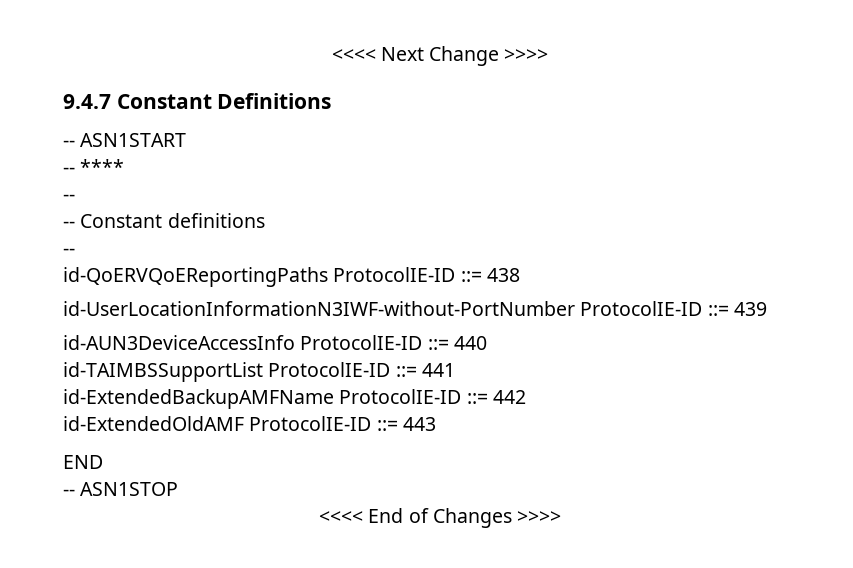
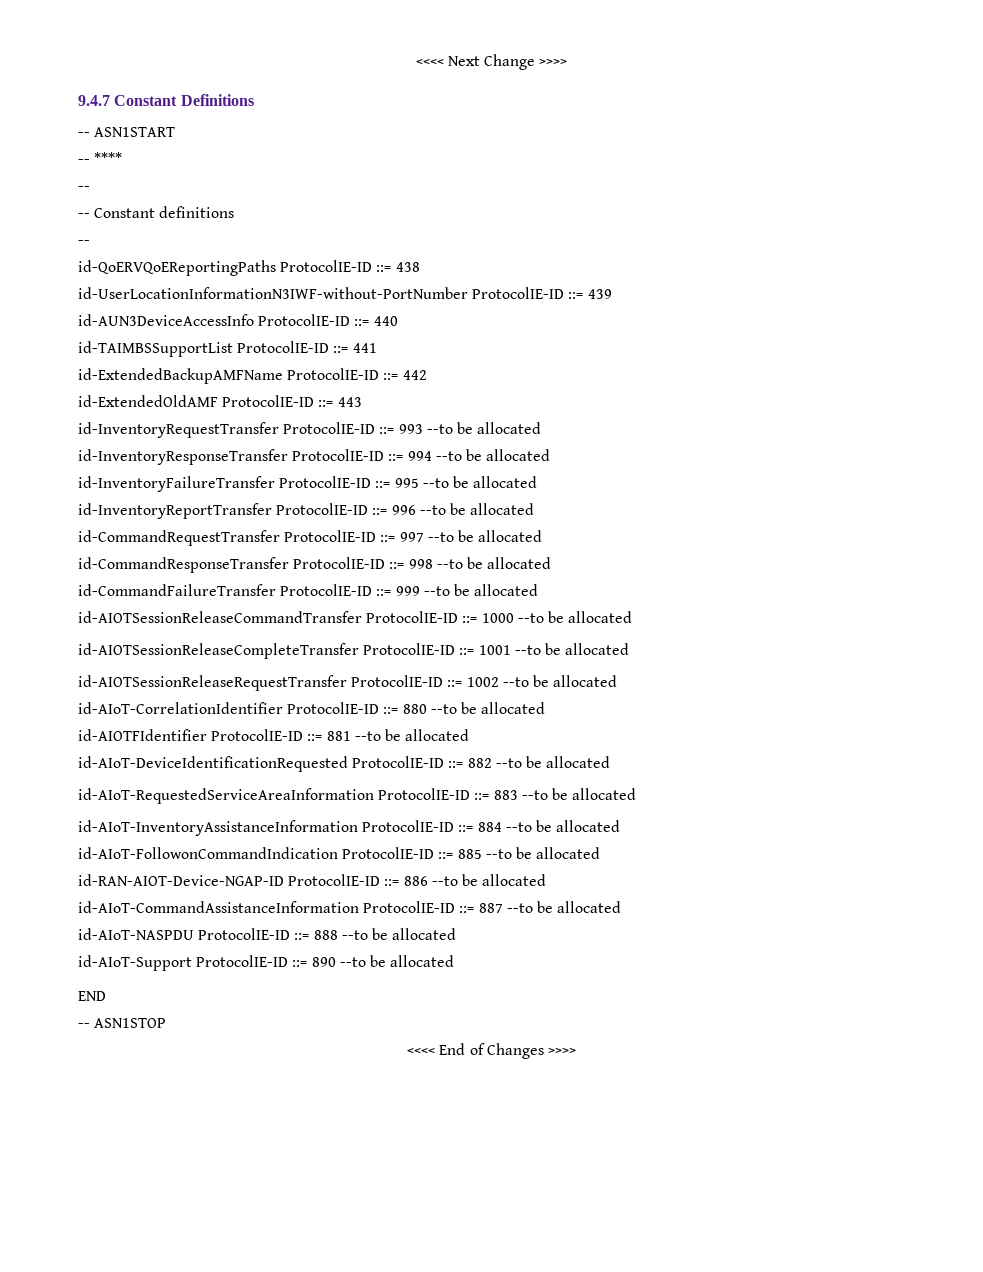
(436, 424) none -> [78,422,542,438] [78,449,551,465] [78,476,538,492] [78,503,535,519] [78,530,543,546] [78,557,552,573] [78,584,539,596] [78,611,633,623] [78,643,630,659] [78,675,618,691] [78,702,546,714] [78,729,470,741] [78,756,611,772] [78,788,637,804] [78,820,621,836] [78,847,601,859] [78,874,547,886] [78,901,622,913] [78,928,457,940] [78,955,455,971] // id-InventoryRequestTransfer ProtocolIE-ID ::= 993 --to be allocated // id-InventoryResponseTransfer ProtocolIE-ID ::= 994 --to be allocated // id-InventoryFailureTransfer ProtocolIE-ID ::= 995 --to be allocated // id-InventoryReportTransfer ProtocolIE-ID ::= 996 --to be allocated // id-CommandRequestTransfer ProtocolIE-ID ::= 997 --to be allocated // id-CommandResponseTransfer ProtocolIE-ID ::= 998 --to be allocated // id-CommandFailureTransfer ProtocolIE-ID ::= 999 --to be allocated // id-AIOTSessionReleaseCommandTransfer ProtocolIE-ID ::= 1000 --to be allocated // id-AIOTSessionReleaseCompleteTransfer ProtocolIE-ID ::= 1001 --to be allocated // id-AIOTSessionReleaseRequestTransfer ProtocolIE-ID ::= 1002 --to be allocated // id-AIoT-CorrelationIdentifier ProtocolIE-ID ::= 880 --to be allocated // id-AIOTFIdentifier ProtocolIE-ID ::= 881 --to be allocated // id-AIoT-DeviceIdentificationRequested ProtocolIE-ID ::= 882 --to be allocated // id-AIoT-RequestedServiceAreaInformation ProtocolIE-ID ::= 883 --to be allocated // id-AIoT-InventoryAssistanceInformation ProtocolIE-ID ::= 884 --to be allocated // id-AIoT-FollowonCommandIndication ProtocolIE-ID ::= 885 --to be allocated // id-RAN-AIOT-Device-NGAP-ID ProtocolIE-ID ::= 886 --to be allocated // id-AIoT-CommandAssistanceInformation ProtocolIE-ID ::= 887 --to be allocated // id-AIoT-NASPDU ProtocolIE-ID ::= 888 --to be allocated // id-AIoT-Support ProtocolIE-ID ::= 890 --to be allocated

